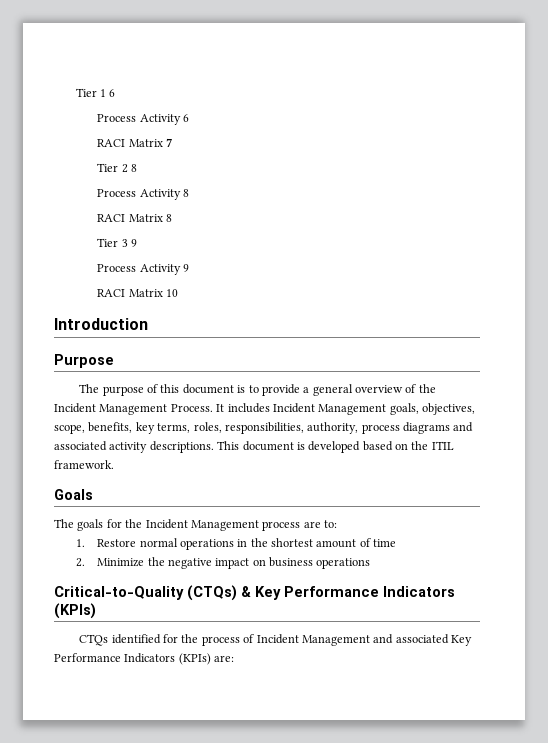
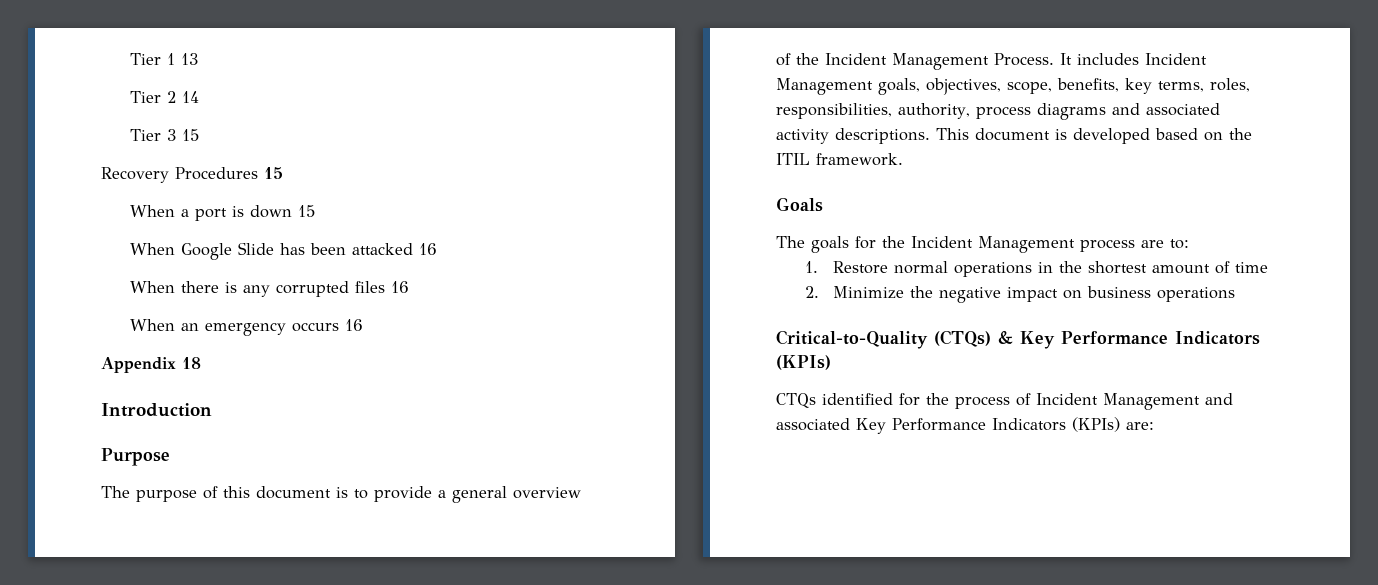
[109,89,116,97] [97,114,189,125] [97,138,172,147] [97,163,137,173] [97,189,189,200] [97,214,172,222] [97,238,137,247] [97,264,189,275] [97,289,178,297] 6 // Process Activity 6 // RACI Matrix 7 // Tier 2 8 // Process Activity 8 // RACI Matrix 8 // Tier 3 9 // Process Activity 9 // RACI Matrix 10 -> [180,53,198,65] [129,91,199,103] [129,129,199,141] [101,167,283,183] [129,205,315,221] [129,242,437,260] [129,281,409,297] [129,319,363,336] [101,357,201,373] 13 // Tier 2 14 // Tier 3 15 // Recovery Procedures 15 // When a port is down 15 // When Google Slide has been attacked 16 // When there is any corrupted files 16 // When an emergency occurs 16 // Appendix 18

